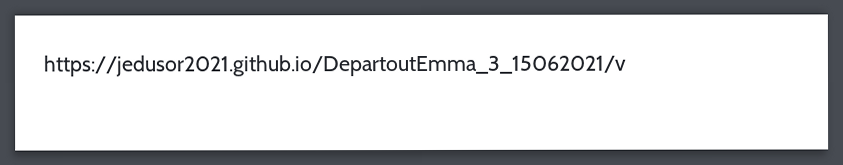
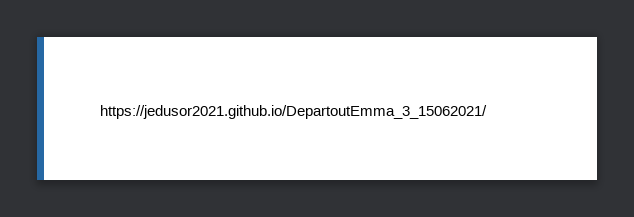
[43,54,626,77] https://jedusor2021.github.io/DepartoutEmma_3_15062021/v -> [100,105,487,119] https://jedusor2021.github.io/DepartoutEmma_3_15062021/

